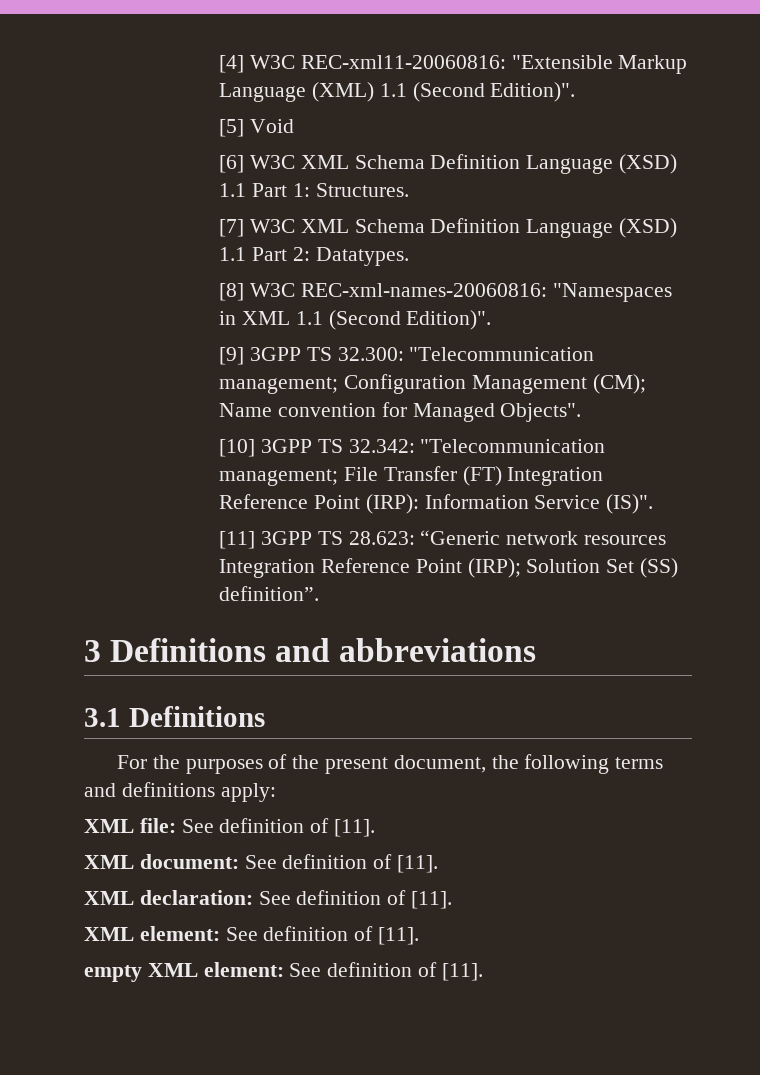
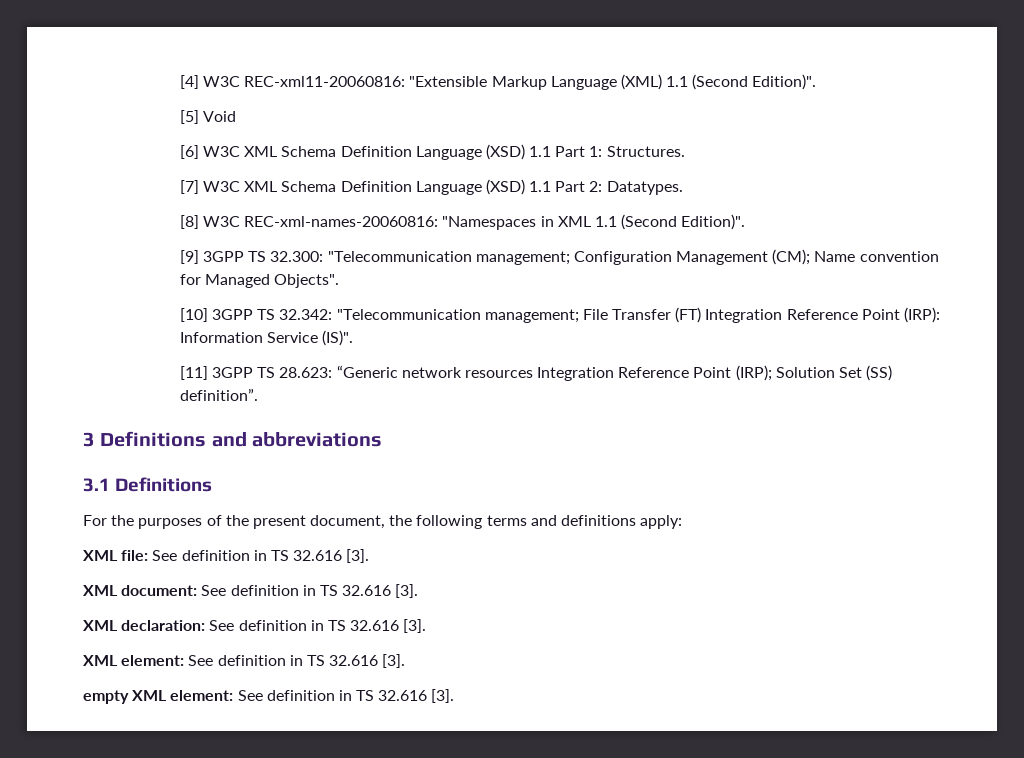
[310,818,376,837] of [11]. -> [253,549,370,563] in TS 32.616 [3].
[373,854,439,873] of [11]. -> [302,584,419,598] in TS 32.616 [3].
[387,890,453,909] [84,926,420,945] of [11]. // XML element: See definition of [11]. -> [310,619,427,633] [83,654,406,668] in TS 32.616 [3]. // XML element: See definition in TS 32.616 [3].
[418,962,483,981] of [11]. -> [338,689,455,703] in TS 32.616 [3].

